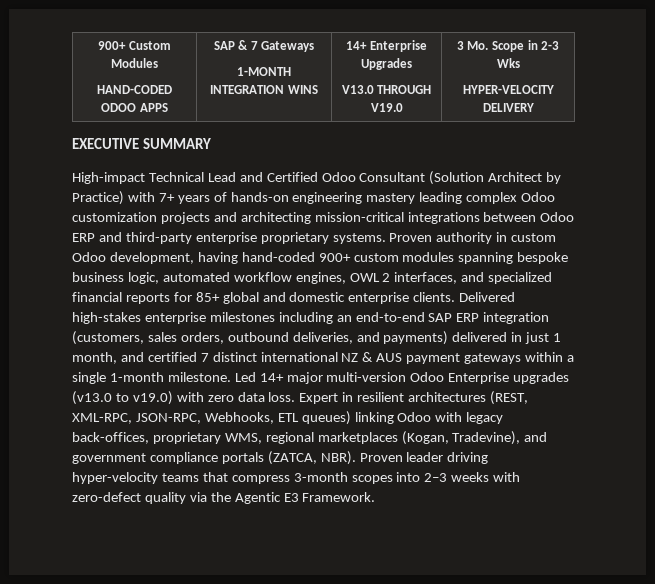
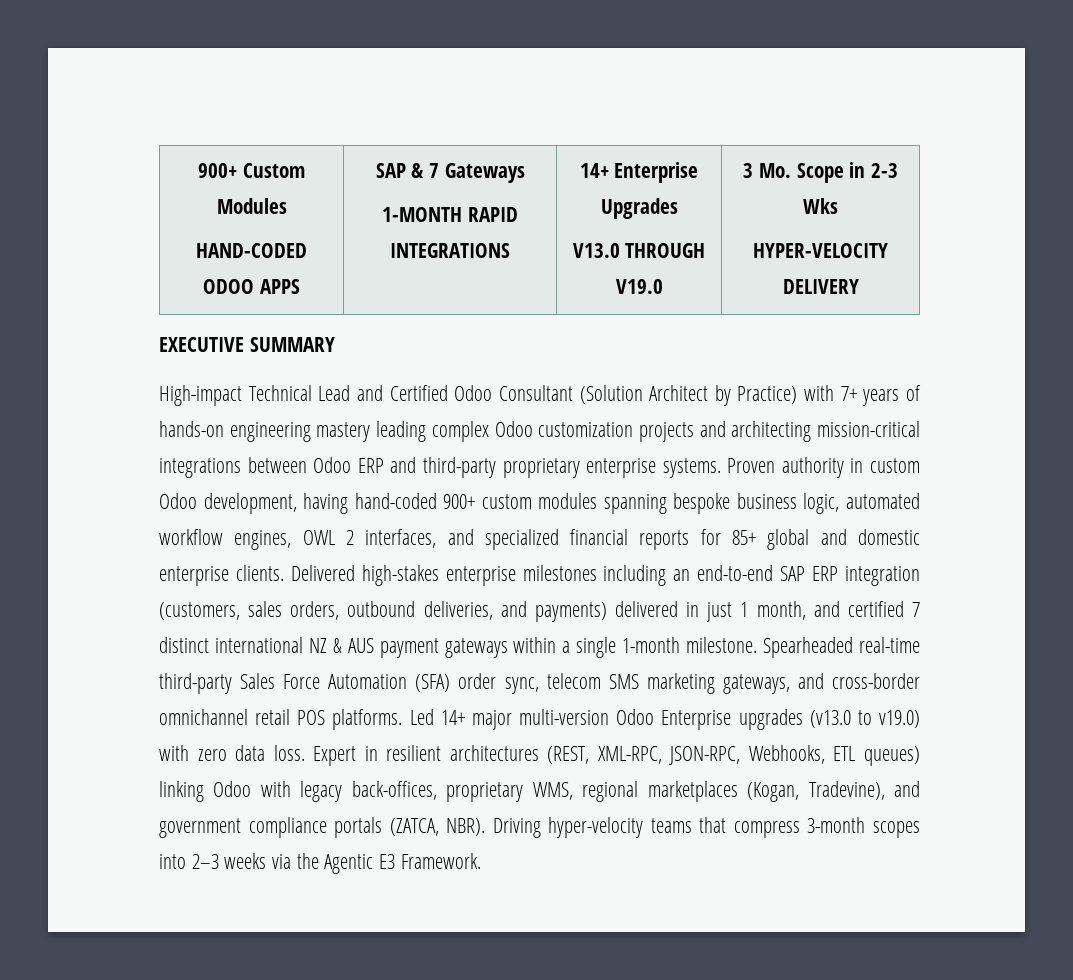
[210,85,318,94] INTEGRATION WINS -> [467,207,518,222] [390,243,511,258] RAPID INTEGRATIONS
[195,232,329,244] enterprise proprietary -> [502,458,657,478] proprietary enterprise
(231, 377) none -> [763,637,920,658] [159,673,921,694] [159,709,403,730] Spearheaded real-time third-party Sales Force Automation (SFA) order sync, telecom SMS marketing gateways, and cross-border omnichannel retail POS platforms.
[359,452,489,464] Proven leader driving -> [492,818,541,838] Driving
[493,472,521,482] [72,492,186,504] with zero-defect quality -> (267, 861) none

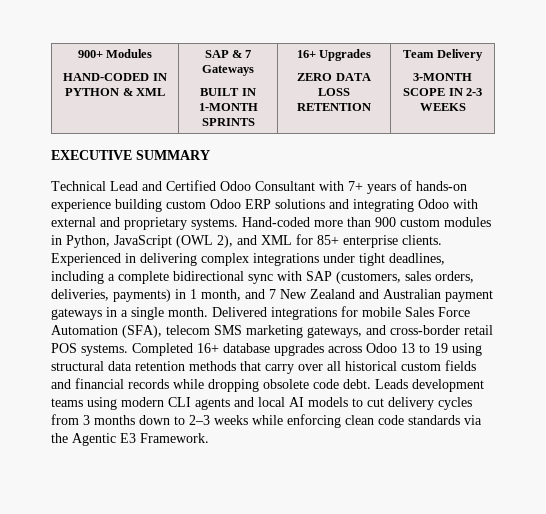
[198,163,305,178] 900+ Custom -> [77,50,103,58] 900+
[203,279,300,294] ODOO APPS -> [152,73,167,81] [65,88,165,96] IN PYTHON & XML
[382,207,518,222] [390,243,511,258] [579,162,699,183] [600,198,678,219] [572,243,706,258] [615,279,663,294] [743,162,898,183] [803,198,838,214] [753,243,888,258] [782,279,859,294] 1-MONTH RAPID INTEGRATIONS | 14+ Enterprise Upgrades // V13.0 THROUGH V19.0 | 3 Mo. Scope in 2-3 Wks // HYPER-VELOCITY DELIVERY -> [200,88,256,96] [198,103,258,111] [201,118,255,126] [296,49,372,61] [297,73,371,81] [318,88,351,96] [297,103,371,111] [403,49,483,61] [413,73,473,81] [403,88,482,96] [419,103,466,111] BUILT IN 1-MONTH SPRINTS | 16+ Upgrades // ZERO DATA LOSS RETENTION | Team Delivery // 3-MONTH SCOPE IN 2-3 WEEKS
[159,385,242,406] High-impact -> (210, 155) none
[579,385,798,406] (Solution Architect by Practice) -> (315, 186) none
[229,421,920,442] [159,457,921,478] [159,493,920,514] [159,529,920,550] [159,565,920,586] [159,601,920,622] [159,637,374,653] engineering mastery leading complex Odoo customization projects and architecting mission-critical integrations between Odoo ERP and third-party proprietary enterprise systems. Proven authority in custom Odoo development, having hand-coded 900+ custom modules spanning bespoke business logic, automated workflow engines, OWL 2 interfaces, and specialized financial reports for 85+ global and domestic enterprise clients. Delivered high-stakes enterprise milestones including an end-to-end SAP ERP integration (customers, sales orders, outbound deliveries, and payments) delivered in just 1 month, and certified 7 distinct international NZ & AUS -> [51,199,478,212] [51,217,491,230] [51,234,442,248] [51,253,445,266] [51,271,474,284] [51,289,441,302] experience building custom Odoo ERP solutions and integrating Odoo with external and proprietary systems. Hand-coded more than 900 custom modules in Python, JavaScript (OWL 2), and XML for 85+ enterprise clients. Experienced in delivering complex integrations under tight deadlines, including a complete bidirectional sync with SAP (customers, sales orders, deliveries, payments) in 1 month, and 7 New Zealand and Australian
[513,637,557,653] within -> [106,307,117,317] in
[622,637,920,658] [159,673,539,694] 1-month milestone. Spearheaded real-time third-party Sales Force Automation (SFA) order sync, -> [168,306,470,320] [51,325,162,338] month. Delivered integrations for mobile Sales Force Automation (SFA),
[159,709,248,725] omnichannel -> (460, 330) none
[332,709,920,730] [159,745,920,766] [159,781,920,802] [159,817,920,838] [159,853,267,869] platforms. Led 14+ major multi-version Odoo Enterprise upgrades (v13.0 to v19.0) with zero data loss. Expert in resilient architectures (REST, XML-RPC, JSON-RPC, Webhooks, ETL queues) linking Odoo with legacy back-offices, proprietary WMS, regional marketplaces (Kogan, Tradevine), and government compliance portals (ZATCA, NBR). Driving hyper-velocity teams that compress 3-month scopes into 2–3 weeks -> [81,343,482,356] [51,360,476,374] [51,378,484,392] [51,397,472,410] [51,414,460,428] systems. Completed 16+ database upgrades across Odoo 13 to 19 using structural data retention methods that carry over all historical custom fields and financial records while dropping obsolete code debt. Leads development teams using modern CLI agents and local AI models to cut delivery cycles from 3 months down to 2–3 weeks while enforcing clean code standards

